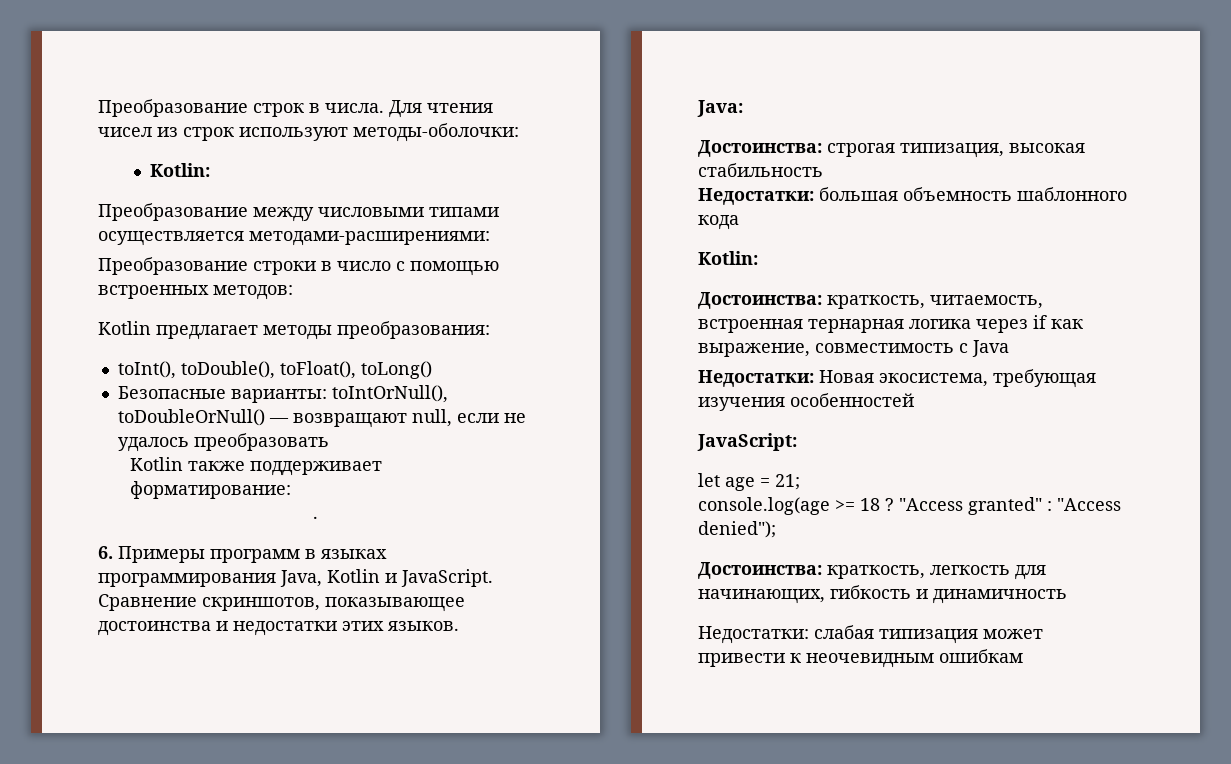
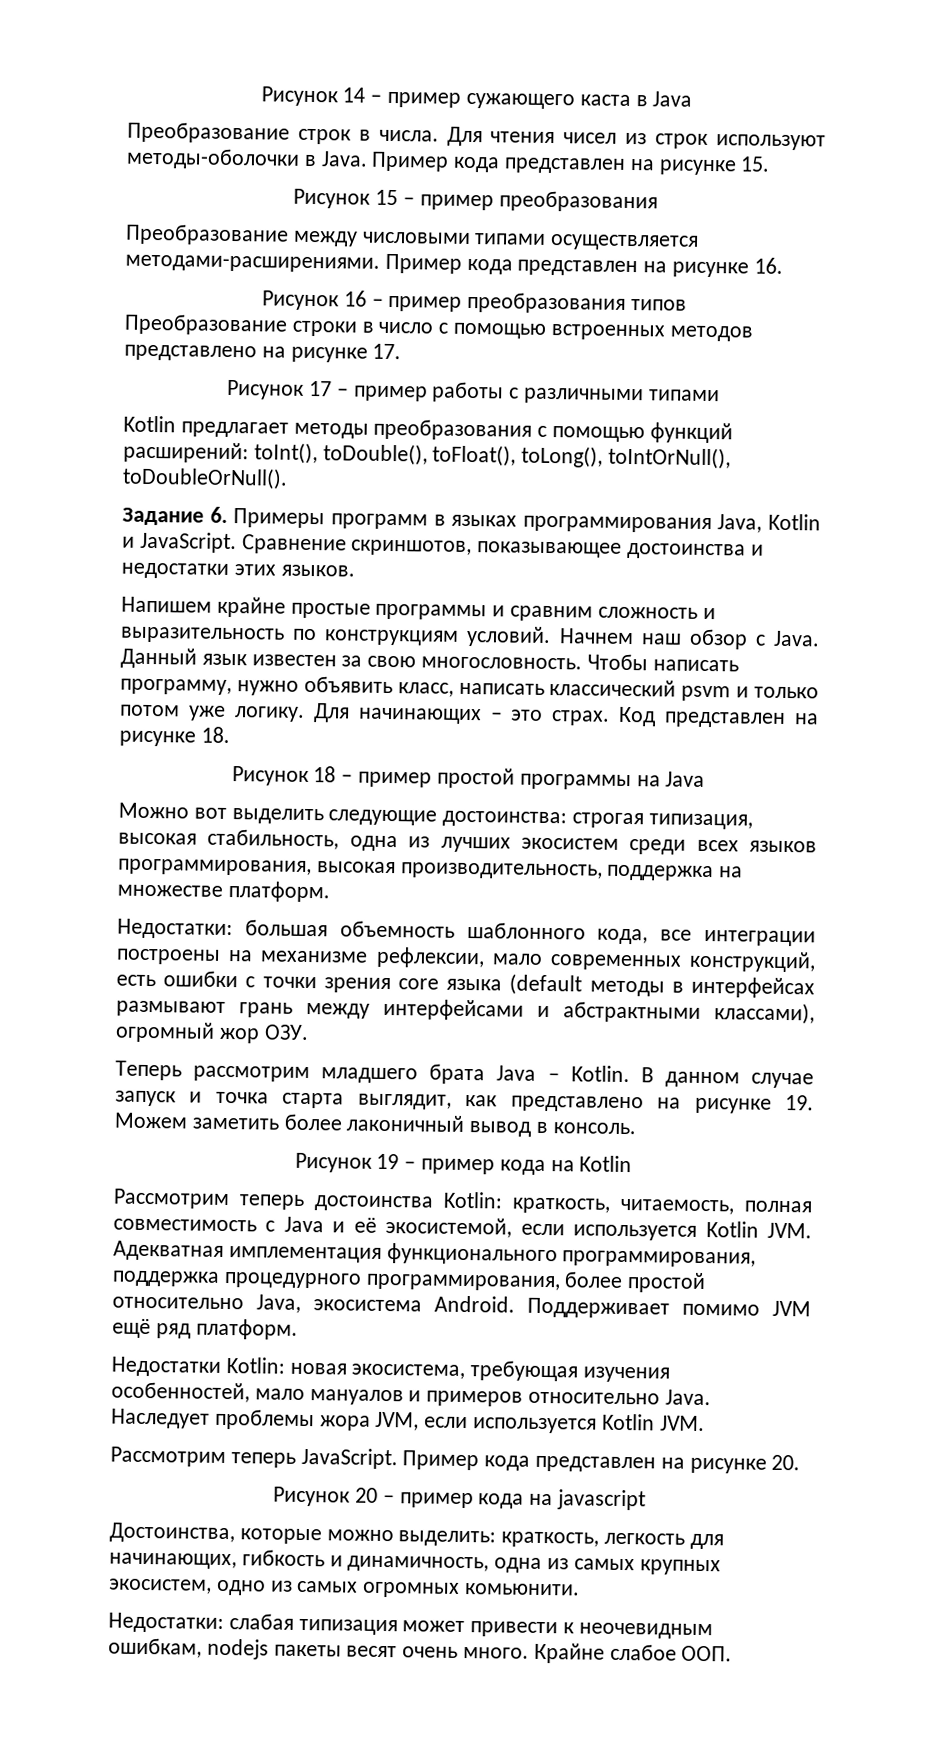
(98, 108) none -> [260,86,693,110] Рисунок 14 – пример сужающего каста в Java //
[353,123,519,142] [149,163,210,177] методы-оболочки: // Kotlin: -> [126,147,771,176] [293,188,658,213] методы-оболочки в Java. Пример кода представлен на рисунке 15. // Рисунок 15 – пример преобразования
[249,231,490,246] методами-расширениями: -> [125,253,783,278] [261,290,688,314] методами-расширениями. Пример кода представлен на рисунке 16. // Рисунок 16 – пример преобразования типов
[213,285,293,300] [98,321,490,340] [117,361,432,379] [117,385,448,403] [117,409,526,428] [117,433,329,452] [130,457,383,476] [130,481,292,499] [313,516,318,519] методов: // Kotlin предлагает методы преобразования: // toInt(), toDouble(), toFloat(), toLong() // Безопасные варианты: toIntOrNull(), toDoubleOrNull() — возвращают null, если не удалось преобразовать // Kotlin также поддерживает форматирование: // . // -> [669,325,753,342] [124,343,402,363] [227,379,720,405] [123,415,733,444] [123,441,732,470] [122,466,288,490] [122,507,204,526] методов представлено на рисунке 17. // Рисунок 17 – пример работы с различными типами // Kotlin предлагает методы преобразования c помощью функций расширений: toInt(), toDouble(), toFloat(), toLong(), toIntOrNull(), toDoubleOrNull(). // Задание
[697,100,743,117] [698,140,1085,158] [698,163,823,177] [698,187,1127,205] [698,215,739,230] [698,251,758,265] [698,292,822,309] Java: // Достоинства: строгая типизация, высокая стабильность // Недостатки: большая объемность шаблонного кода // Kotlin: // Достоинства: -> [121,596,716,622] [120,625,820,650] [120,647,739,672] [120,675,819,702] [120,703,819,728] [119,726,230,747] [231,766,706,791] [118,802,753,830] [118,828,817,855] [118,858,744,882] [117,880,330,903] [117,918,816,947] [116,946,816,973] [116,970,815,999] [116,998,815,1025] [115,1021,309,1044] [115,1060,814,1089] [115,1090,815,1114] [114,1112,636,1137] [294,1152,633,1176] [113,1188,503,1212] Напишем крайне простые программы и сравним сложность и выразительность по конструкциям условий. Начнем наш обзор с Java. Данный язык известен за свою многословность. Чтобы написать программу, нужно объявить класс, написать классический psvm и только потом уже логику. Для начинающих – это страх. Код представлен на рисунке 18. // Рисунок 18 – пример простой программы на Java // Можно вот выделить следующие достоинства: строгая типизация, высокая стабильность, одна из лучших экосистем среди всех языков программирования, высокая производительность, поддержка на множестве платформ. // Недостатки: большая объемность шаблонного кода, все интеграции построены на механизме рефлексии, мало современных конструкций, есть ошибки с точки зрения core языка (default методы в интерфейсах размывают грань между интерфейсами и абстрактными классами), огромный жор ОЗУ. // Теперь рассмотрим младшего брата Java – Kotlin. В данном случае запуск и точка старта выглядит, как представлено на рисунке 19. Можем заметить более лаконичный вывод в консоль. // Рисунок 19 – пример кода на Kotlin // Рассмотрим теперь достоинства Kotlin:
[698,315,1083,333] [698,340,1009,357] [698,369,1096,388] [698,393,914,411] [697,433,797,451] [698,473,800,491] [698,497,1121,515] [698,521,776,538] [698,562,822,579] встроенная тернарная логика через if как выражение, совместимость с Java // Недостатки: Новая экосистема, требующая изучения особенностей // JavaScript: // let age = 21; // console.log(age >= 18 ? "Access granted" : "Access denied"); // Достоинства: -> [744,1200,812,1213] [113,1216,813,1241] [113,1240,757,1268] [112,1270,707,1294] [112,1294,811,1319] [112,1318,298,1340] [111,1356,671,1383] [111,1381,711,1407] [111,1408,705,1434] [110,1446,801,1474] [273,1486,646,1511] [109,1522,497,1547] полная совместимость с Java и её экосистемой, если используется Kotlin JVM. Адекватная имплементация функционального программирования, поддержка процедурного программирования, более простой относительно Java, экосистема Android. Поддерживает помимо JVM ещё ряд платформ. // Недостатки Kotlin: новая экосистема, требующая изучения особенностей, мало мануалов и примеров относительно Java. Наследует проблемы жора JVM, если используется Kotlin JVM. // Рассмотрим теперь JavaScript. Пример кода представлен на рисунке 20. // Рисунок 20 – пример кода на javascript // Достоинства, которые можно выделить:
[933,589,1067,604] динамичность -> [347,1555,721,1576] [108,1578,581,1598] динамичность, одна из самых крупных экосистем, одно из самых огромных комьюнити.
[939,649,1023,663] ошибкам -> [108,1637,733,1664] ошибкам, nodejs пакеты весят очень много. Крайне слабое ООП.

